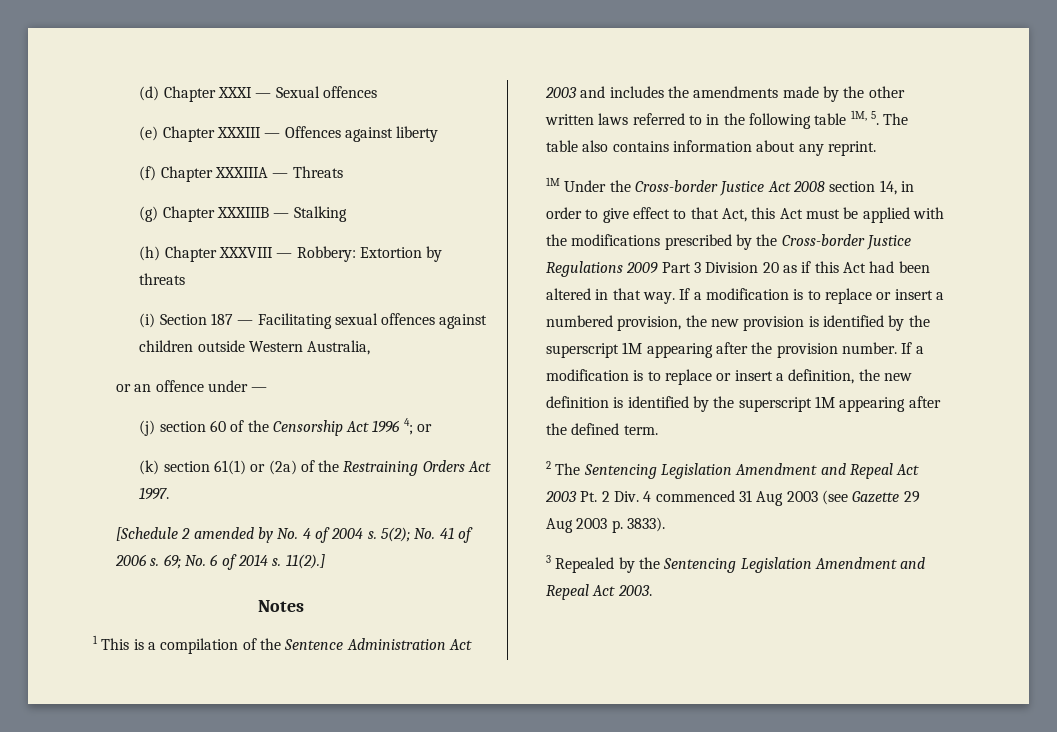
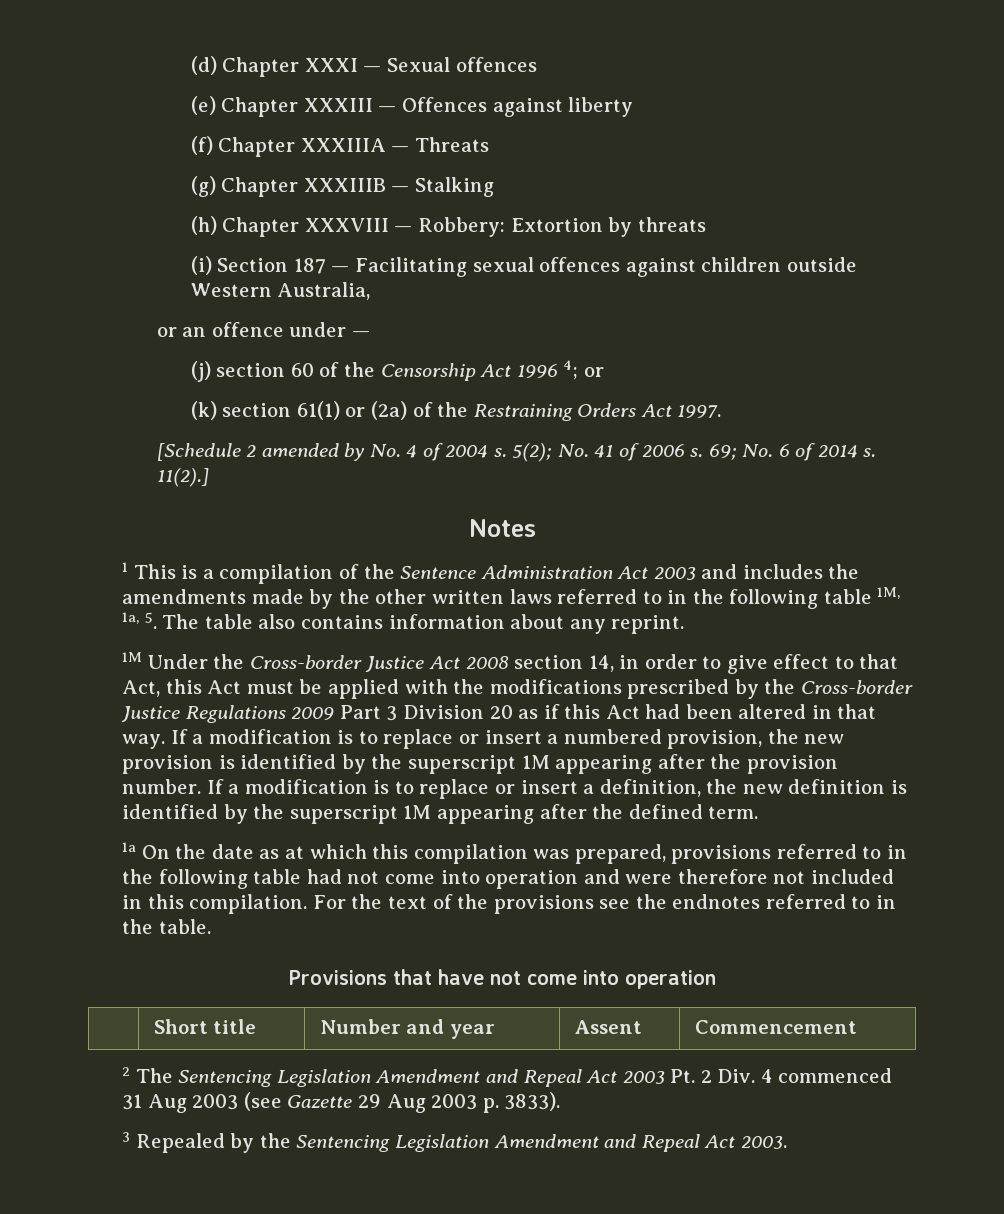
(867, 115) none -> [122,612,140,624] 1a,
(658, 430) none -> [122,842,907,864] [122,869,894,889] [122,894,896,914] [122,919,211,934] [288,969,716,989] [153,1019,257,1034] [319,1019,495,1039] [574,1020,642,1034] [694,1020,857,1034] // 1a On the date as at which this compilation was prepared, provisions referred to in the following table had not come into operation and were therefore not included in this compilation. For the text of the provisions see the endnotes referred to in the table. // Provisions that have not come into operation // | Short title | Number and year | Assent | Commencement

